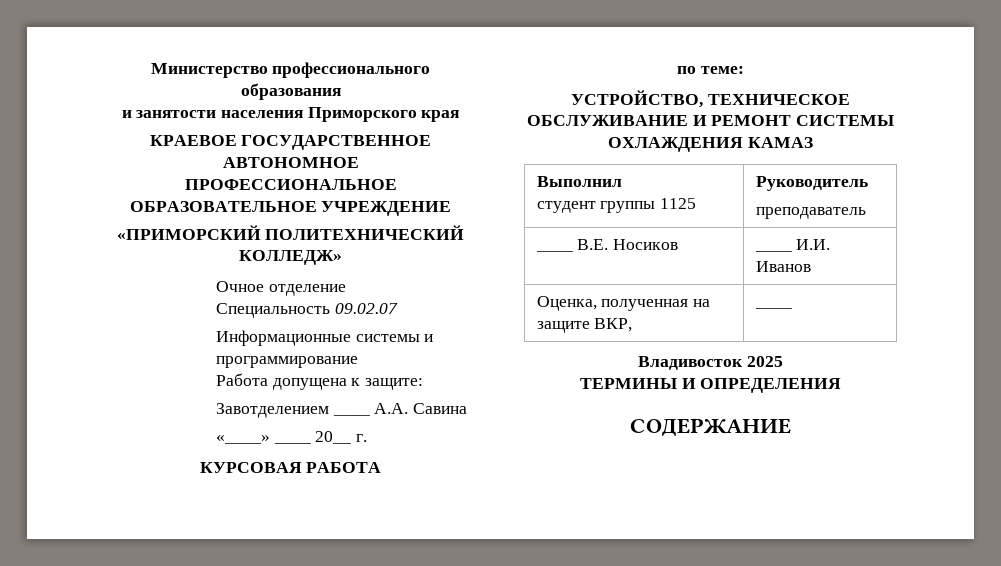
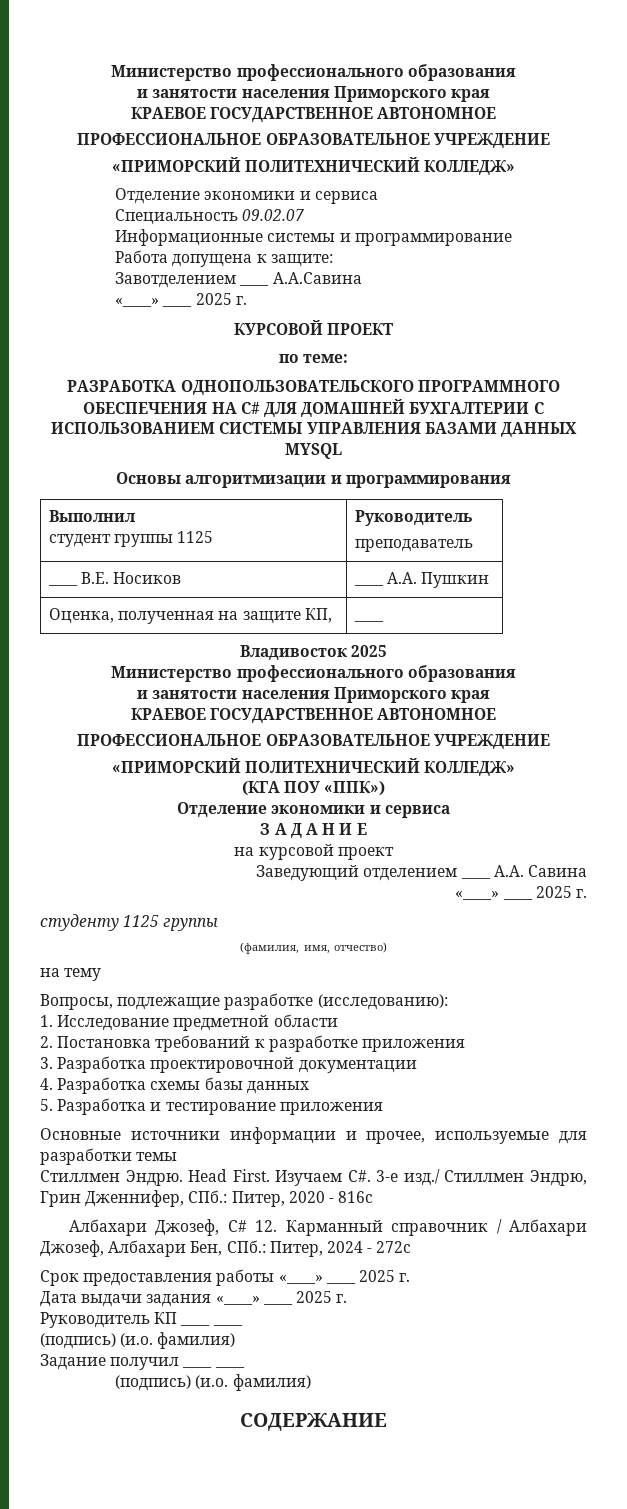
[215,281,346,296] Очное отделение -> [115,188,378,204] Отделение экономики и сервиса
[374,403,468,414] [215,431,368,444] [199,462,382,473] А.А. Савина // «____» ____ 20__ г. // КУРСОВАЯ РАБОТА -> [272,272,362,284] [115,298,193,307] [195,293,247,305] [233,320,394,335] А.А.Савина // «____» ____ 2025 г. // КУРСОВОЙ ПРОЕКТ
[571,90,850,108] [526,115,895,126] [608,137,813,152] УСТРОЙСТВО, ТЕХНИЧЕСКОЕ ОБСЛУЖИВАНИЕ И РЕМОНТ СИСТЕМЫ ОХЛАЖДЕНИЯ КАМАЗ -> [67,380,560,395] [83,399,544,417] [51,422,577,437] [285,443,342,459] [116,472,511,488] РАЗРАБОТКА ОДНОПОЛЬЗОВАТЕЛЬСКОГО ПРОГРАММНОГО ОБЕСПЕЧЕНИЯ НА C# ДЛЯ ДОМАШНЕЙ БУХГАЛТЕРИИ С ИСПОЛЬЗОВАНИЕМ СИСТЕМЫ УПРАВЛЕНИЯ БАЗАМИ ДАННЫХ MYSQL // Основы алгоритмизации и программирования
[796,239,831,250] [755,261,811,272] И.И. Иванов -> [387,572,490,588] А.А. Пушкин
[594,318,633,332] ВКР, -> [304,608,332,623] КП,
[579,378,842,393] ТЕРМИНЫ И ОПРЕДЕЛЕНИЯ -> [111,665,516,682] [137,687,490,703] [130,708,497,723] [77,734,550,749] [111,758,516,776] [241,781,386,796] [177,802,450,818] [260,823,367,838] [234,844,394,860] [256,865,491,881] [493,865,587,877] [455,891,533,900] [535,886,587,898] [40,914,219,931] [240,942,387,954] [40,968,102,981] [40,993,448,1010] [40,1014,338,1031] [40,1035,465,1052] [40,1056,417,1073] [40,1077,309,1094] [40,1098,383,1115] [40,1127,587,1144] [40,1148,178,1165] [40,1169,587,1186] [40,1190,374,1207] [68,1219,587,1236] [40,1240,412,1257] [40,1269,356,1286] [358,1270,411,1282] [40,1291,293,1307] [295,1291,348,1303] [40,1312,178,1328] [180,1324,243,1326] [40,1332,236,1349] [40,1354,245,1370] [115,1374,311,1391] Министерство профессионального образования // и занятости населения Приморского края // КРАЕВОЕ ГОСУДАРСТВЕННОЕ АВТОНОМНОЕ // ПРОФЕССИОНАЛЬНОЕ ОБРАЗОВАТЕЛЬНОЕ УЧРЕЖДЕНИЕ // «ПРИМОРСКИЙ ПОЛИТЕХНИЧЕСКИЙ КОЛЛЕДЖ» // (КГА ПОУ «ППК») // Отделение экономики и сервиса // З А Д А Н И Е // на курсовой проект // Заведующий отделением ____ А.А. Савина // «____» ____ 2025 г. // студенту 1125 группы // (фамилия, имя, отчество) // на тему // Вопросы, подлежащие разработке (исследованию): // 1. Исследование предметной области // 2. Постановка требований к разработке приложения // 3. Разработка проектировочной документации // 4. Разработка схемы базы данных // 5. Разработка и тестирование приложения // Основные источники информации и прочее, используемые для разработки темы // Стиллмен Эндрю. Head First. Изучаем C#. 3-е изд./ Стиллмен Эндрю, Грин Дженнифер, СПб.: Питер, 2020 - 816с // Албахари Джозеф, C# 12. Карманный справочник / Албахари Джозеф, Албахари Бен, СПб.: Питер, 2024 - 272с // Срок предоставления работы «____» ____ 2025 г. // Дата выдачи задания «____» ____ 2025 г. // Руководитель КП ____ ____ // (подпись) (и.о. фамилия) // Задание получил ____ ____ // (подпись) (и.о. фамилия)

